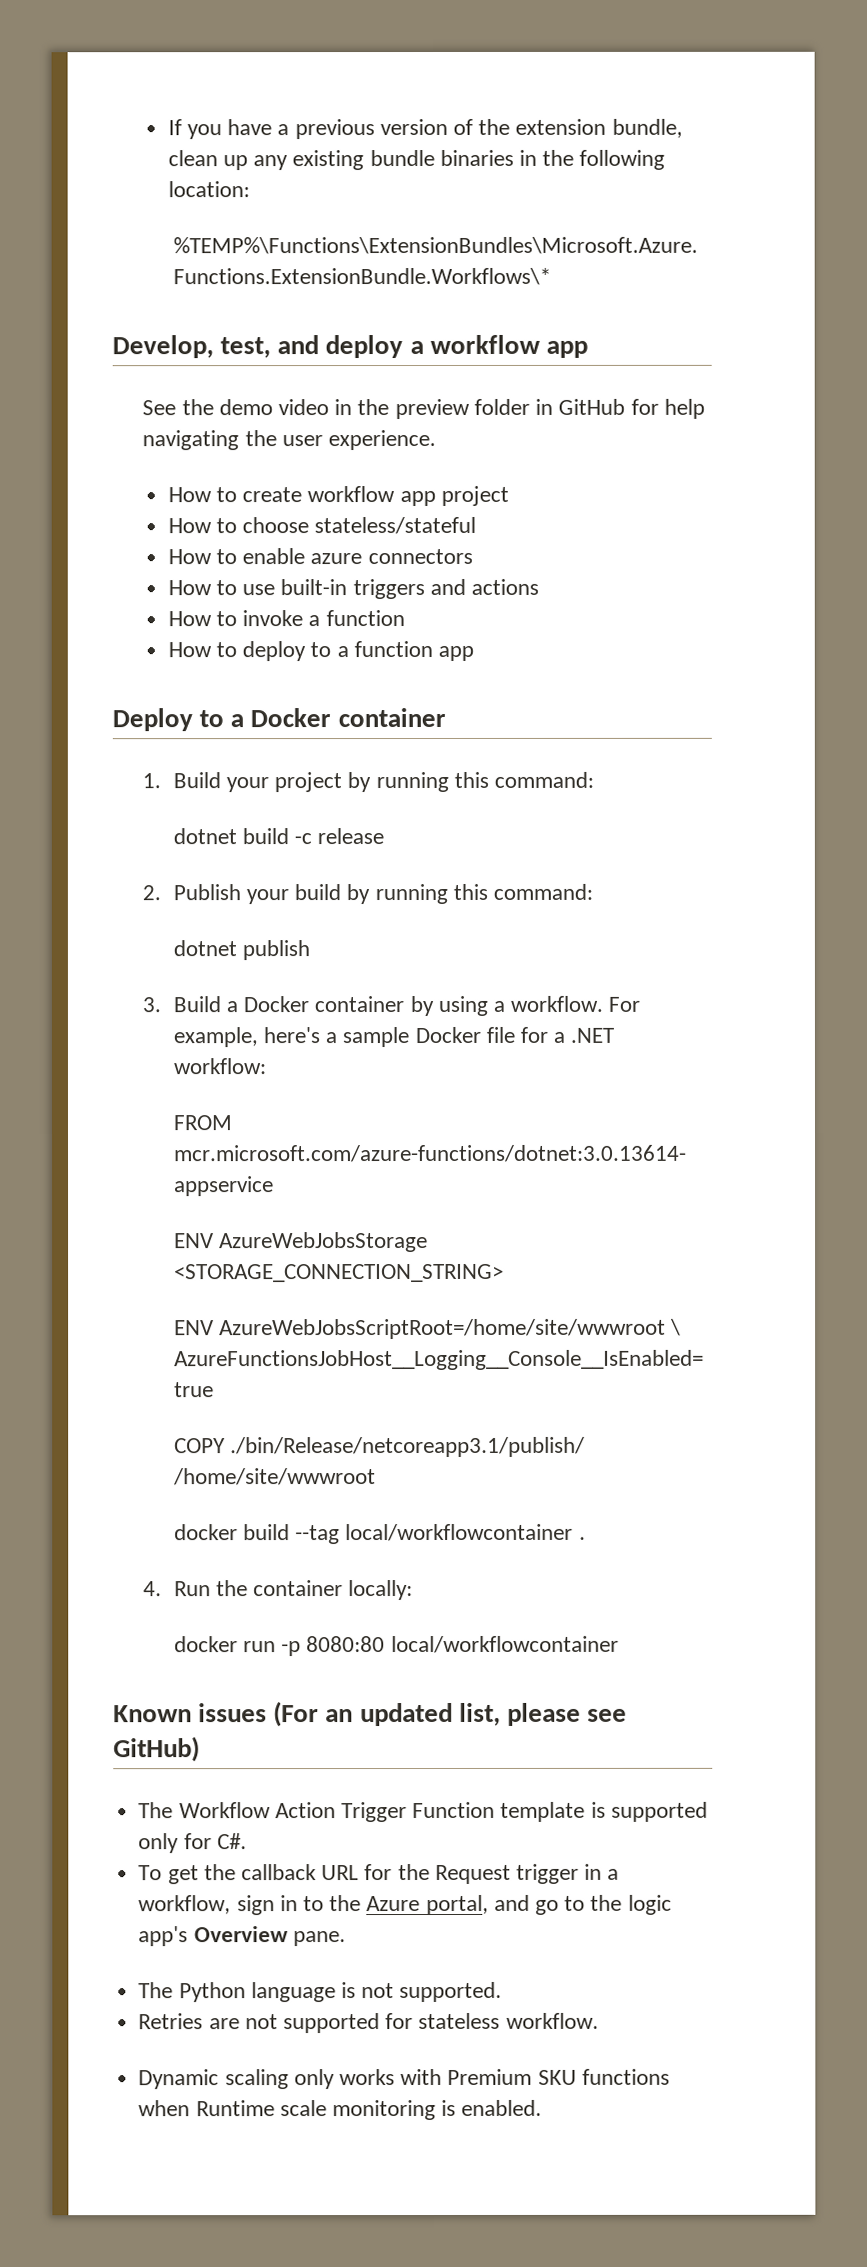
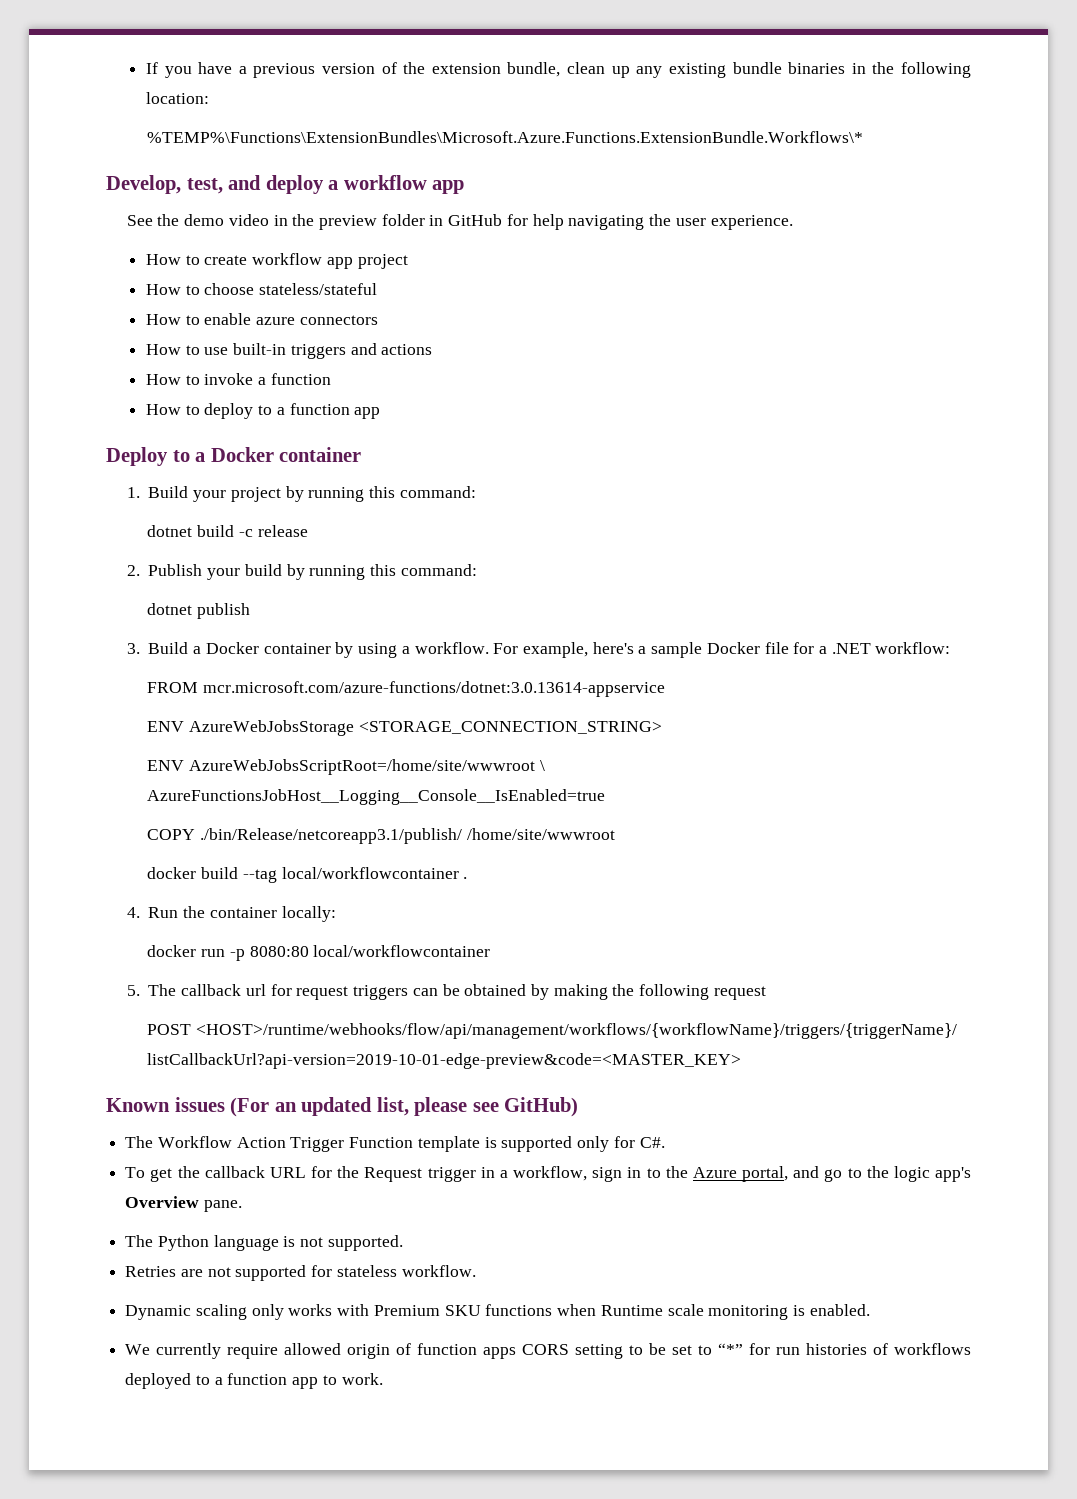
(619, 1644) none -> [126,984,766,1000] [147,1023,958,1039] [147,1053,742,1069] // 5. The callback url for request triggers can be obtained by making the following request // POST <HOST>/runtime/webhooks/flow/api/management/workflows/{workflowName}/triggers/{triggerName}/ listCallbackUrl?api-version=2019-10-01-edge-preview&code=<MASTER_KEY>
(543, 2107) none -> [125,1343,971,1359] [125,1373,383,1389] // We currently require allowed origin of function apps CORS setting to be set to “*” for run histories of workflows deployed to a function app to work.

